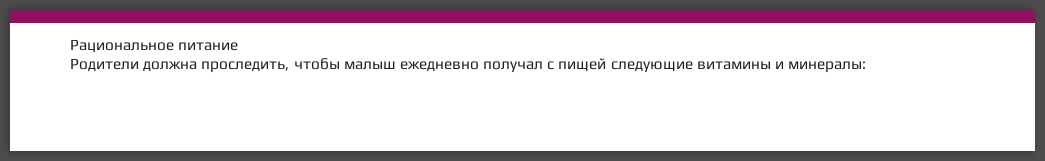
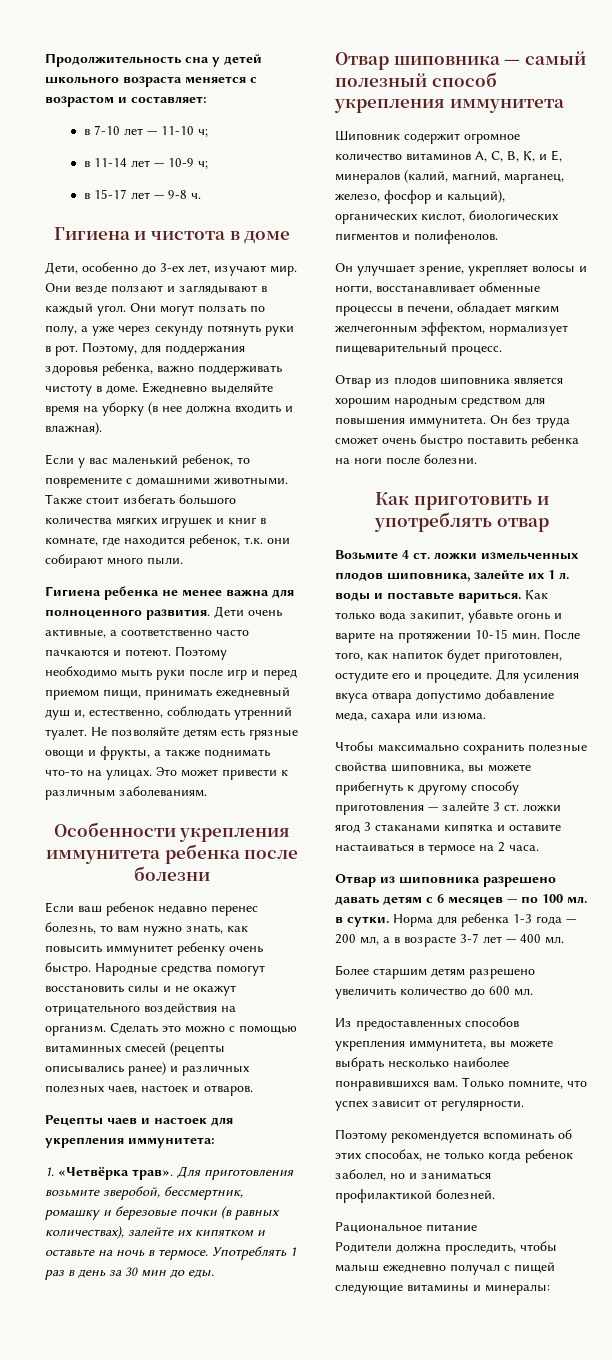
(70, 46) none -> [45,53,262,67] [45,76,257,87] [45,96,207,107] [84,125,209,137] [84,158,209,169] [84,189,202,200] [53,227,291,244] [45,262,297,276] [45,283,267,294] [45,303,265,316] [45,325,294,336] [45,342,245,356] [45,362,282,376] [45,382,273,396] [45,402,293,416] [45,422,102,435] [45,454,250,468] [45,477,288,488] [45,494,236,505] [45,517,266,528] [45,534,290,548] [45,554,183,568] [45,586,294,600] [45,606,282,620] [45,629,249,638] [45,646,227,660] [45,666,297,680] [45,687,290,700] [45,706,292,720] [45,727,298,740] [45,746,270,760] [45,767,288,780] [45,786,207,800] [53,822,291,842] [45,844,299,864] [134,866,210,881] [45,902,258,916] [45,922,248,936] [45,942,263,956] [45,962,265,976] [45,985,236,996] [45,1003,236,1016] [45,1023,297,1036] [45,1042,225,1056] [45,1062,250,1076] [45,1085,253,1096] [45,1115,233,1126] [45,1137,215,1148] [45,1166,294,1180] [45,1186,243,1200] [45,1206,280,1220] [45,1226,265,1239] [45,1246,297,1260] [45,1267,214,1280] [335,51,586,70] [335,72,497,87] [334,99,564,113] [335,131,520,144] [335,150,562,162] [335,170,564,184] [335,190,505,204] [335,210,559,224] [335,230,498,244] [335,263,587,276] [335,282,540,294] [335,302,559,316] [335,322,568,336] [335,343,502,356] [335,375,563,388] [335,397,545,408] [335,414,570,428] [335,434,579,448] [335,454,477,464] [375,492,549,510] [374,512,549,532] [335,550,579,560] [335,570,569,582] [335,590,548,603] [335,609,562,623] [335,629,580,643] [335,649,562,663] [335,669,579,683] [335,689,554,703] [335,712,486,723] [335,741,587,755] [335,762,531,773] [335,781,519,795] [335,802,561,815] [335,822,561,833] [335,842,539,855] [335,874,556,887] [335,894,587,905] [335,913,576,927] [335,933,564,947] [335,965,535,979] [335,986,533,999] [335,1017,519,1031] [335,1040,553,1051] [335,1057,509,1071] [335,1077,587,1091] [335,1100,524,1111] [335,1129,572,1143] [335,1149,573,1163] [335,1169,491,1181] [335,1189,495,1203] Продолжительность сна у детей школьного возраста меняется с возрастом и составляет: // в 7-10 лет — 11-10 ч; // в 11-14 лет — 10-9 ч; // в 15-17 лет — 9-8 ч. // Гигиена и чистота в доме // Дети, особенно до 3-ех лет, изучают мир. Они везде ползают и заглядывают в каждый угол. Они могут ползать по полу, а уже через секунду потянуть руки в рот. Поэтому, для поддержания здоровья ребенка, важно поддерживать чистоту в доме. Ежедневно выделяйте время на уборку (в нее должна входить и влажная). // Если у вас маленький ребенок, то повремените с домашними животными. Также стоит избегать большого количества мягких игрушек и книг в комнате, где находится ребенок, т.к. они собирают много пыли. // Гигиена ребенка не менее важна для полноценного развития. Дети очень активные, а соответственно часто пачкаются и потеют. Поэтому необходимо мыть руки после игр и перед приемом пищи, принимать ежедневный душ и, естественно, соблюдать утренний туалет. Не позволяйте детям есть грязные овощи и фрукты, а также поднимать что-то на улицах. Это может привести к различным заболеваниям. // Особенности укрепления иммунитета ребенка после болезни // Если ваш ребенок недавно перенес болезнь, то вам нужно знать, как повысить иммунитет ребенку очень быстро. Народные средства помогут восстановить силы и не окажут отрицательного воздействия на организм. Сделать это можно с помощью витаминных смесей (рецепты описывались ранее) и различных полезных чаев, настоек и отваров. // Рецепты чаев и настоек для укрепления иммунитета: // 1. «Четвёрка трав». Для приготовления возьмите зверобой, бессмертник, ромашку и березовые почки (в равных количествах), залейте их кипятком и оставьте на ночь в термосе. Употреблять 1 раз в день за 30 мин до еды. // Отвар шиповника — самый полезный способ укрепления иммунитета // Шиповник содержит огромное количество витаминов А, С, В, К, и Е, минералов (калий, магний, марганец, железо, фосфор и кальций), органических кислот, биологических пигментов и полифенолов. // Он улучшает зрение, укрепляет волосы и ногти, восстанавливает обменные процессы в печени, обладает мягким желчегонным эффектом, нормализует пищеварительный процесс. // Отвар из плодов шиповника является хорошим народным средством для повышения иммунитета. Он без труда сможет очень быстро поставить ребенка на ноги после болезни. // Как приготовить и употреблять отвар // Возьмите 4 ст. ложки измельченных плодов шиповника, залейте их 1 л. воды и поставьте вариться. Как только вода закипит, убавьте огонь и варите на протяжении 10-15 мин. После того, как напиток будет приготовлен, остудите его и процедите. Для усиления вкуса отвара допустимо добавление меда, сахара или изюма. // Чтобы максимально сохранить полезные свойства шиповника, вы можете прибегнуть к другому способу приготовления — залейте 3 ст. ложки ягод 3 стаканами кипятка и оставите настаиваться в термосе на 2 часа. // Отвар из шиповника разрешено давать детям с 6 месяцев — по 100 мл. в сутки. Норма для ребенка 1-3 года — 200 мл, а в возрасте 3-7 лет — 400 мл. // Более старшим детям разрешено увеличить количество до 600 мл. // Из предоставленных способов укрепления иммунитета, вы можете выбрать несколько наиболее понравившихся вам. Только помните, что успех зависит от регулярности. // Поэтому рекомендуется вспоминать об этих способах, не только когда ребенок заболел, но и заниматься профилактикой болезней. //

